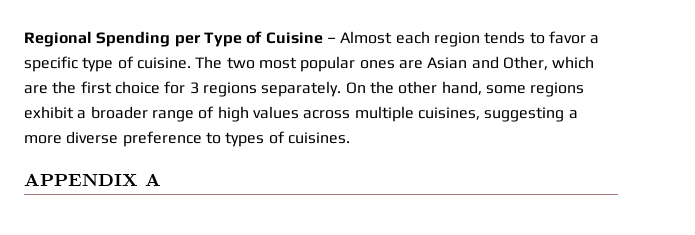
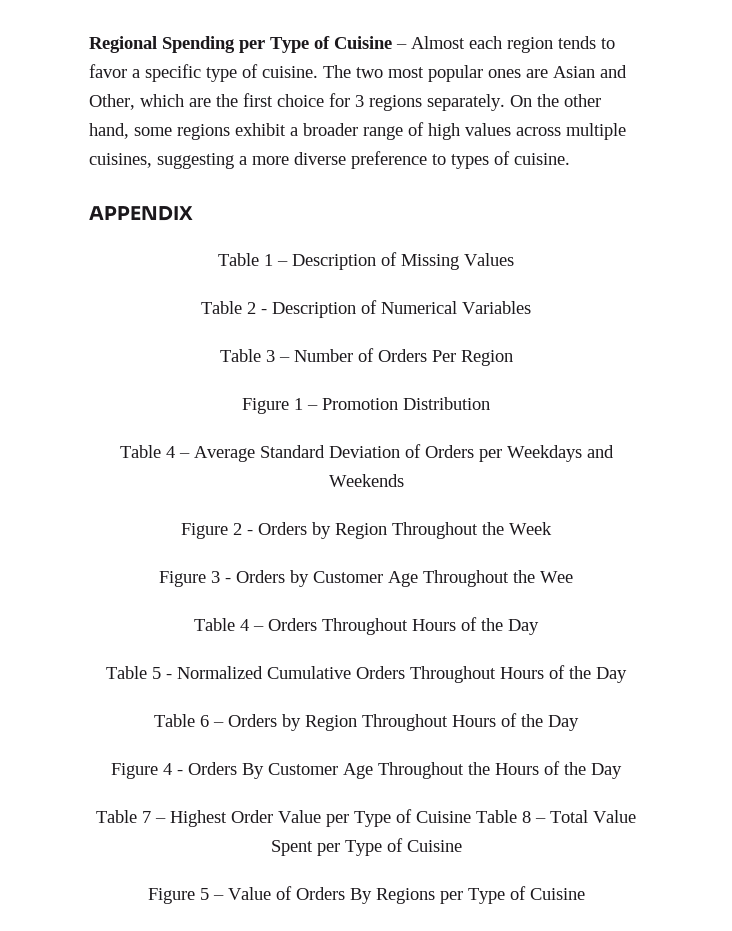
[287,132,350,144] cuisines. -> [514,153,570,165] cuisine.
[145,173,161,186] A -> [218,252,514,270] [201,300,531,318] [219,348,513,366] [242,397,490,414] [119,444,614,462] [328,474,404,487] [181,522,552,539] [159,570,573,587] [194,617,539,635] [106,665,627,683] [154,713,579,731] [111,761,622,779] [96,809,636,827] [270,838,462,856] [147,886,585,904] // Table 1 – Description of Missing Values // Table 2 - Description of Numerical Variables // Table 3 – Number of Orders Per Region // Figure 1 – Promotion Distribution // Table 4 – Average Standard Deviation of Orders per Weekdays and Weekends // Figure 2 - Orders by Region Throughout the Week // Figure 3 - Orders by Customer Age Throughout the Wee // Table 4 – Orders Throughout Hours of the Day // Table 5 - Normalized Cumulative Orders Throughout Hours of the Day // Table 6 – Orders by Region Throughout Hours of the Day // Figure 4 - Orders By Customer Age Throughout the Hours of the Day // Table 7 – Highest Order Value per Type of Cuisine Table 8 – Total Value Spent per Type of Cuisine // Figure 5 – Value of Orders By Regions per Type of Cuisine

